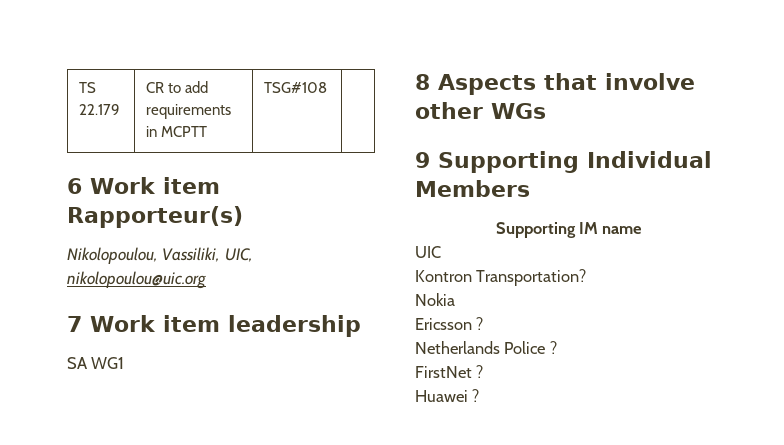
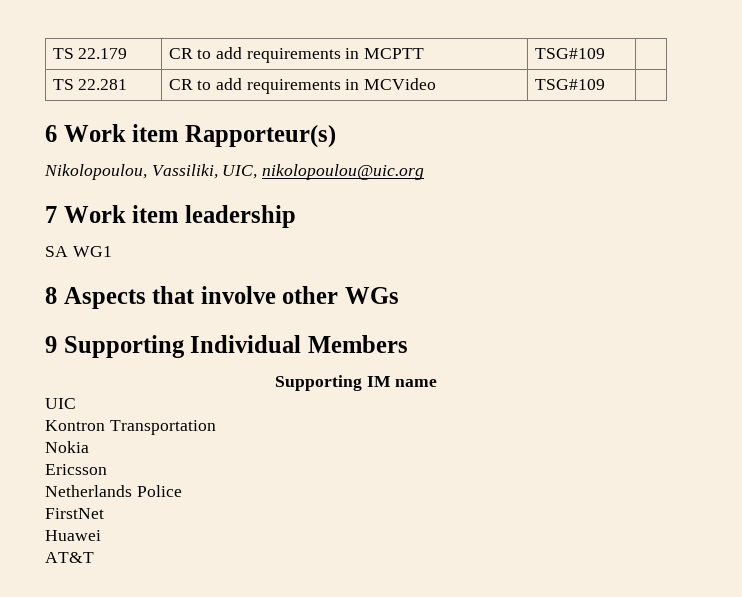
[264,82,328,93] TSG#108 -> [534,48,605,59] [52,79,128,90] [168,78,437,94] [534,79,605,90] TSG#109 | // TS 22.281 | CR to add requirements in MCVideo | TSG#109
[476,269,587,286] Transportation? -> [109,420,216,435] Transportation
[476,317,484,330] ? -> (107, 469) none
[549,341,557,354] ? -> (182, 491) none
[476,365,484,378] ? -> (104, 513) none
[472,389,480,402] ? -> [45,552,94,563] // AT&T

